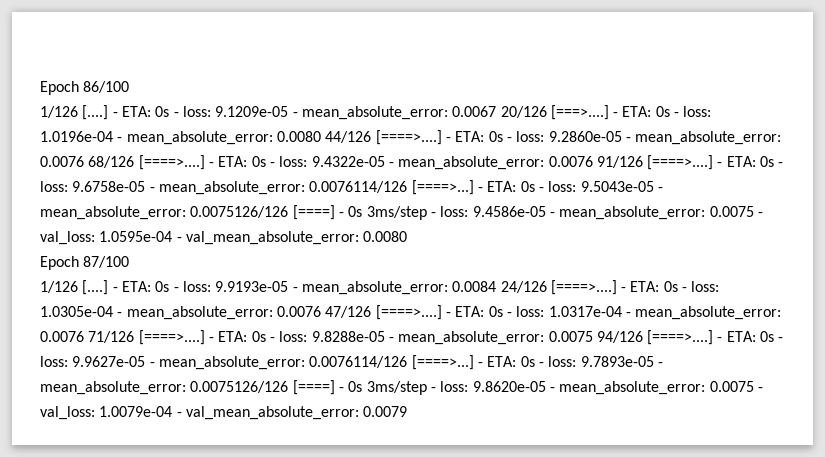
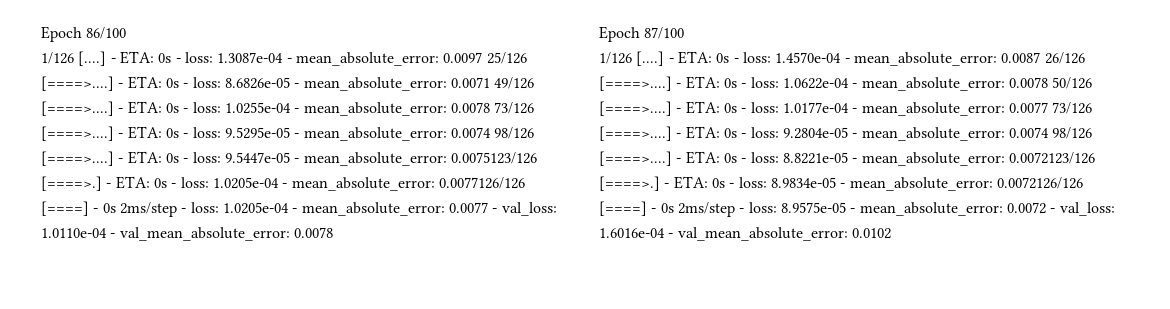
[215,105,712,120] [40,130,782,145] [40,155,784,170] [40,180,663,195] [40,205,763,220] [40,231,408,245] 9.1209e-05 - mean_absolute_error: 0.0067 20/126 [===>....] - ETA: 0s - loss: 1.0196e-04 - mean_absolute_error: 0.0080 44/126 [====>....] - ETA: 0s - loss: 9.2860e-05 - mean_absolute_error: 0.0076 68/126 [====>....] - ETA: 0s - loss: 9.4322e-05 - mean_absolute_error: 0.0076 91/126 [====>....] - ETA: 0s - loss: 9.6758e-05 - mean_absolute_error: 0.0076114/126 [====>...] - ETA: 0s - loss: 9.5043e-05 - mean_absolute_error: 0.0075126/126 [====] - 0s 3ms/step - loss: 9.4586e-05 - mean_absolute_error: 0.0075 - val_loss: 1.0595e-04 - val_mean_absolute_error: 0.0080 -> [217,52,527,66] [41,76,535,91] [41,101,535,116] [41,126,535,141] [41,151,537,166] [41,176,525,191] [41,201,557,217] [41,227,333,241] 1.3087e-04 - mean_absolute_error: 0.0097 25/126 [====>....] - ETA: 0s - loss: 8.6826e-05 - mean_absolute_error: 0.0071 49/126 [====>....] - ETA: 0s - loss: 1.0255e-04 - mean_absolute_error: 0.0078 73/126 [====>....] - ETA: 0s - loss: 9.5295e-05 - mean_absolute_error: 0.0074 98/126 [====>....] - ETA: 0s - loss: 9.5447e-05 - mean_absolute_error: 0.0075123/126 [====>.] - ETA: 0s - loss: 1.0205e-04 - mean_absolute_error: 0.0077126/126 [====] - 0s 2ms/step - loss: 1.0205e-04 - mean_absolute_error: 0.0077 - val_loss: 1.0110e-04 - val_mean_absolute_error: 0.0078
[215,280,720,295] [40,305,782,320] [40,330,784,345] [40,355,663,370] [40,380,763,395] [40,406,408,420] 9.9193e-05 - mean_absolute_error: 0.0084 24/126 [====>....] - ETA: 0s - loss: 1.0305e-04 - mean_absolute_error: 0.0076 47/126 [====>....] - ETA: 0s - loss: 1.0317e-04 - mean_absolute_error: 0.0076 71/126 [====>....] - ETA: 0s - loss: 9.8288e-05 - mean_absolute_error: 0.0075 94/126 [====>....] - ETA: 0s - loss: 9.9627e-05 - mean_absolute_error: 0.0076114/126 [====>...] - ETA: 0s - loss: 9.7893e-05 - mean_absolute_error: 0.0075126/126 [====] - 0s 3ms/step - loss: 9.8620e-05 - mean_absolute_error: 0.0075 - val_loss: 1.0079e-04 - val_mean_absolute_error: 0.0079 -> [775,52,1085,66] [599,76,1093,91] [599,101,1093,116] [599,126,1093,141] [599,151,1095,166] [599,176,1083,191] [599,201,1115,217] [599,227,891,241] 1.4570e-04 - mean_absolute_error: 0.0087 26/126 [====>....] - ETA: 0s - loss: 1.0622e-04 - mean_absolute_error: 0.0078 50/126 [====>....] - ETA: 0s - loss: 1.0177e-04 - mean_absolute_error: 0.0077 73/126 [====>....] - ETA: 0s - loss: 9.2804e-05 - mean_absolute_error: 0.0074 98/126 [====>....] - ETA: 0s - loss: 8.8221e-05 - mean_absolute_error: 0.0072123/126 [====>.] - ETA: 0s - loss: 8.9834e-05 - mean_absolute_error: 0.0072126/126 [====] - 0s 2ms/step - loss: 8.9575e-05 - mean_absolute_error: 0.0072 - val_loss: 1.6016e-04 - val_mean_absolute_error: 0.0102

